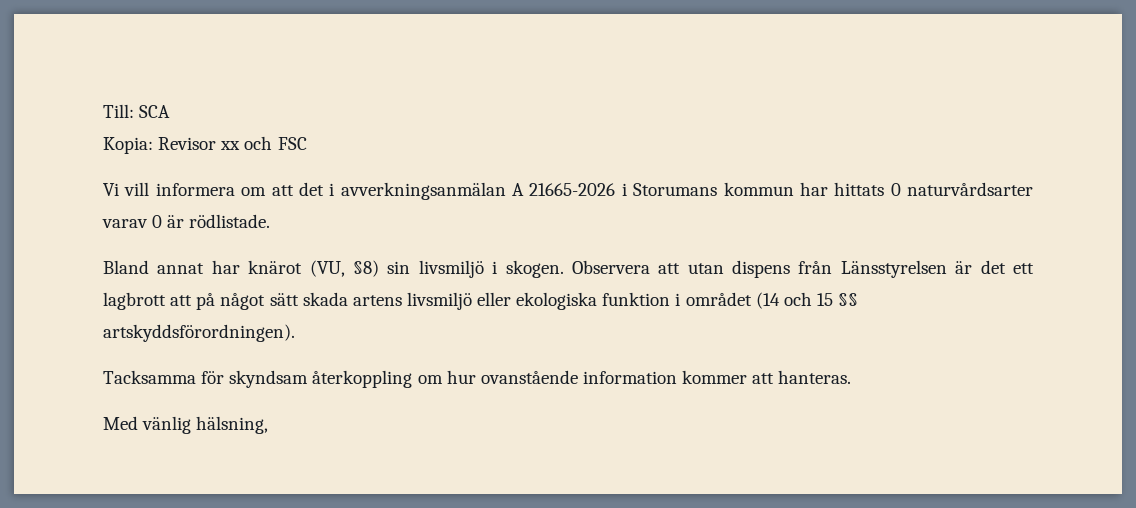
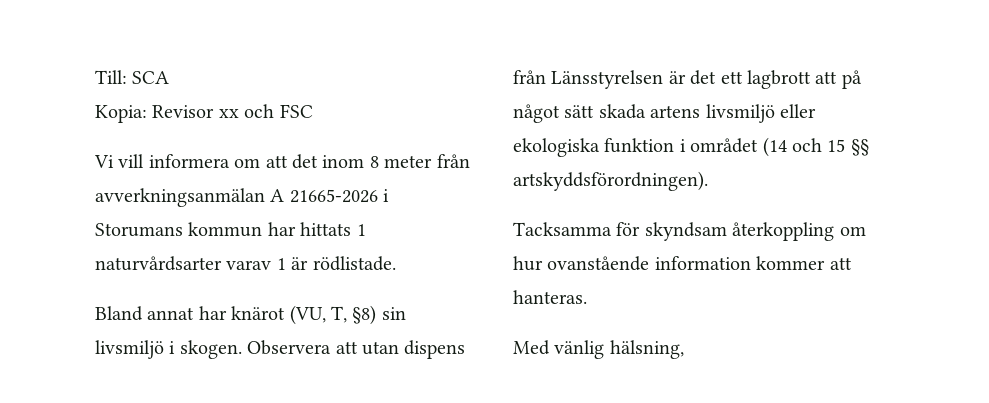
[329,183,335,196] i -> [322,154,470,168] inom 8 meter från
[890,183,901,196] 0 -> [356,224,366,236] 1
[152,215,163,228] 0 -> [276,258,286,270] 1
(345, 268) none -> [331,306,347,323] T,

